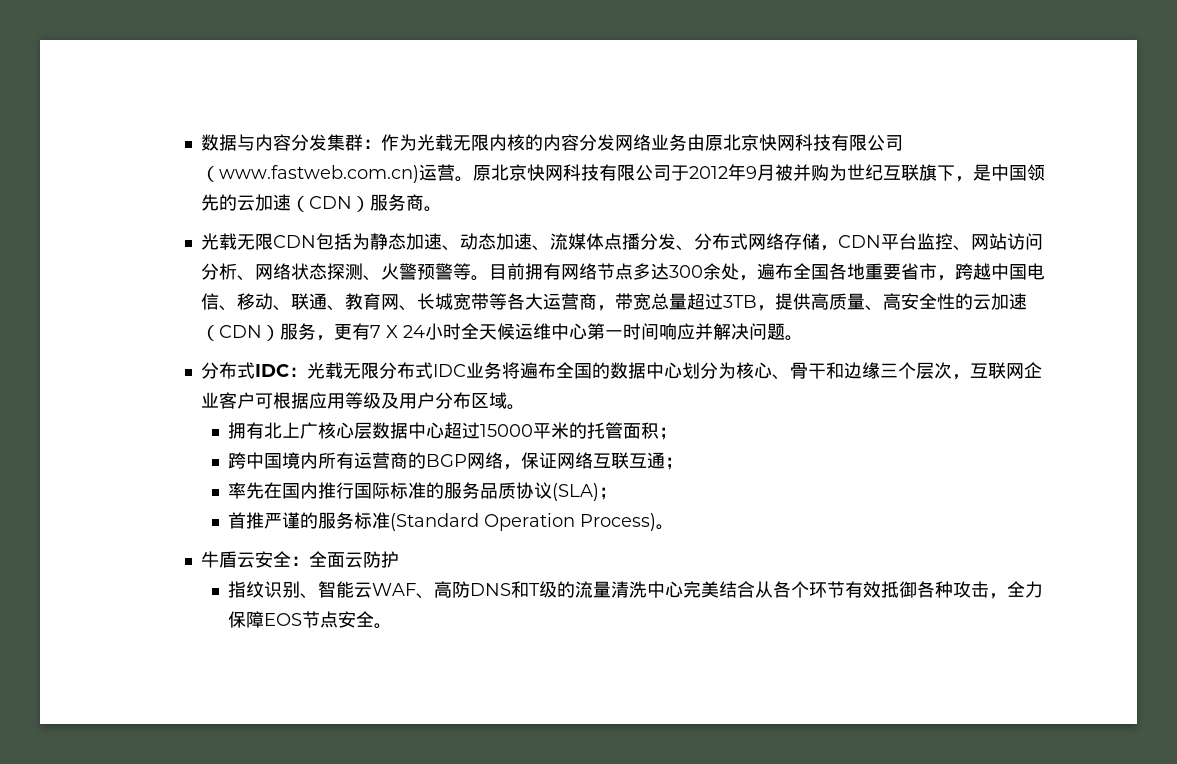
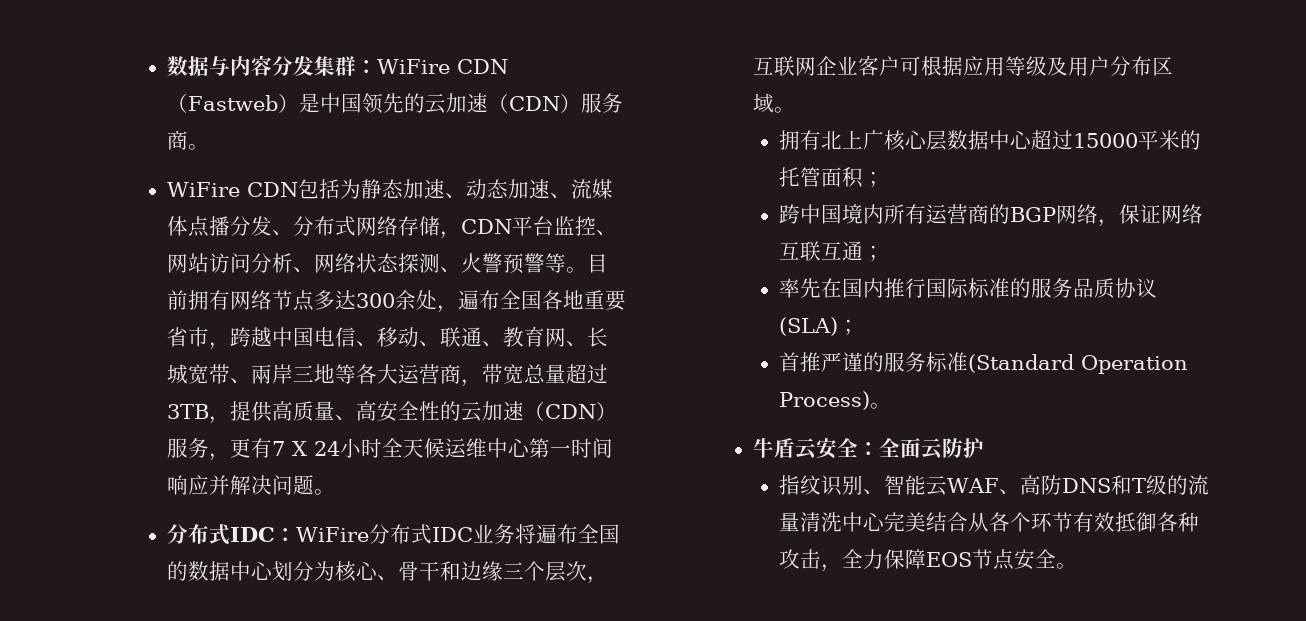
[381,134,904,151] [201,164,974,183] 作为光载无限内核的内容分发网络业务由原北京快网科技有限公司（www.fastweb.com.cn)运营。原北京快网科技有限公司于2012年9月被并购为世纪互联旗下， -> [377,59,509,74] [167,93,300,113] WiFire CDN（Fastweb）
[201,233,274,250] 光载无限 -> [167,182,241,197] WiFire
(490, 301) none -> [230,364,336,384] 、兩岸三地
[307,362,380,379] 光载无限 -> [296,527,370,542] WiFire

